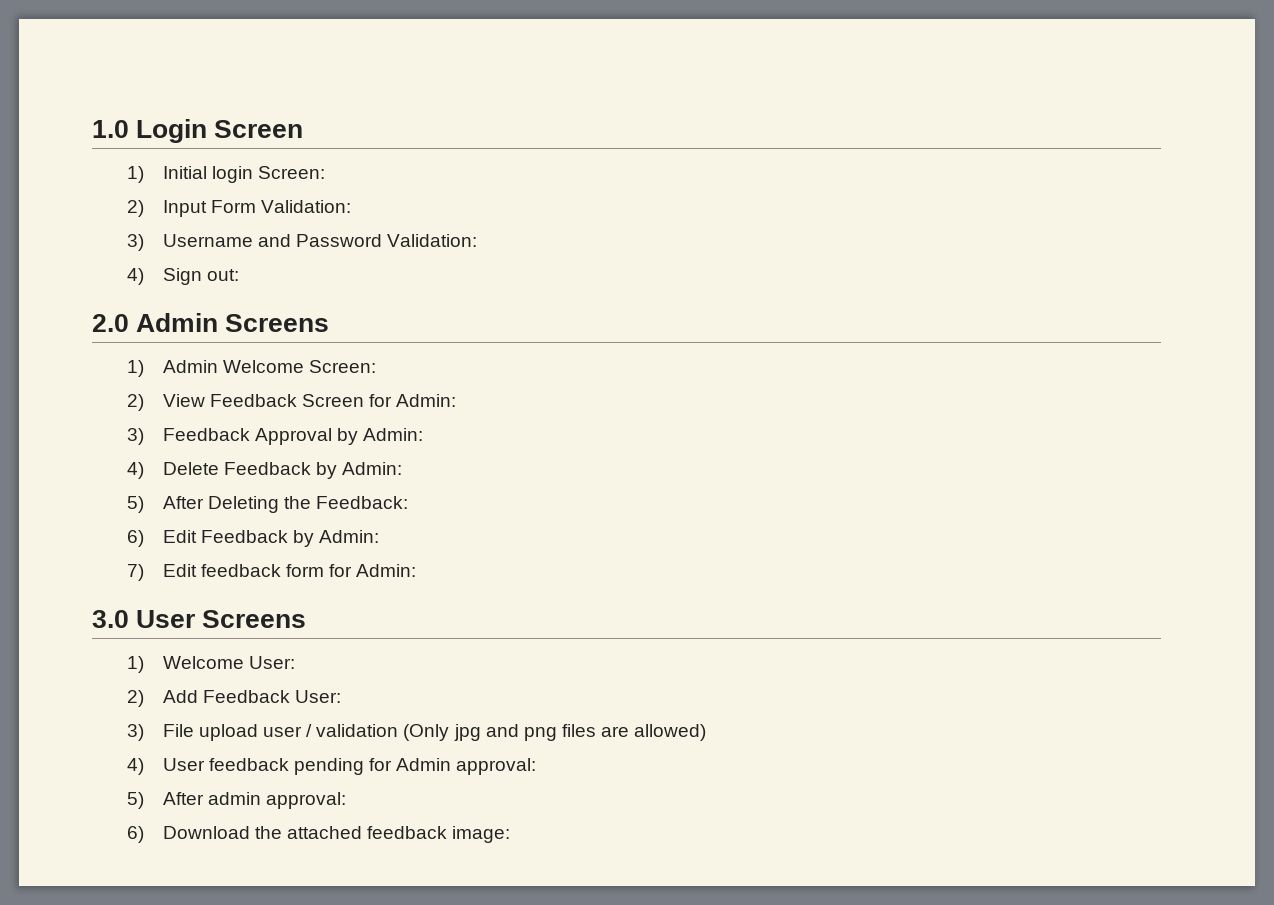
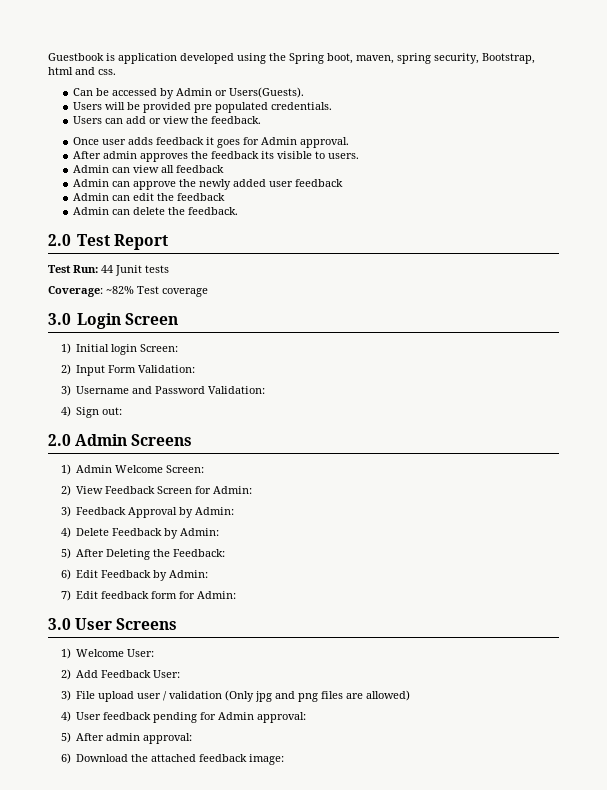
[92,120,129,138] 1.0 -> [48,53,535,64] [48,67,116,75] [72,87,304,99] [72,102,332,113] [72,116,261,124] [72,137,349,148] [72,151,359,162] [72,165,224,173] [72,179,343,190] [72,193,225,201] [72,207,238,215] [48,234,168,250] [48,265,169,276] [48,286,208,297] [48,313,71,325] Guestbook is application developed using the Spring boot, maven, spring security, Bootstrap, html and css. // Can be accessed by Admin or Users(Guests). // Users will be provided pre populated credentials. // Users can add or view the feedback. // Once user adds feedback it goes for Admin approval. // After admin approves the feedback its visible to users. // Admin can view all feedback // Admin can approve the newly added user feedback // Admin can edit the feedback // Admin can delete the feedback. // 2.0 Test Report // Test Run: 44 Junit tests // Coverage: ~82% Test coverage // 3.0

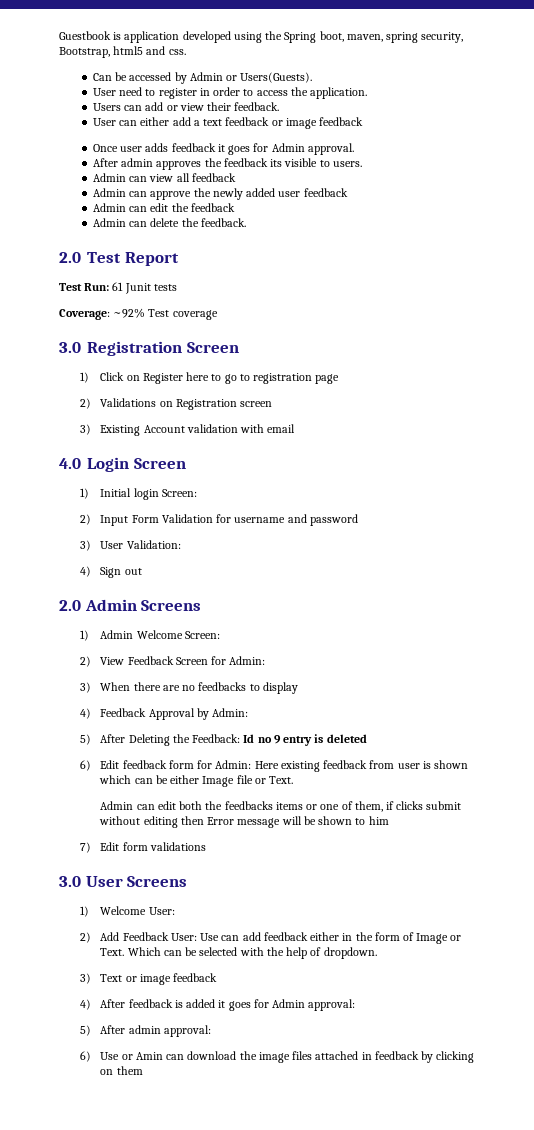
[48,67,73,75] html -> [113,46,144,55] html5
[72,102,332,113] Users will be provided pre populated credentials. -> [92,87,368,99] User need to register in order to access the application.
[190,116,261,124] the feedback. -> [207,102,280,111] [92,117,364,129] their feedback. // User can either add a text feedback or image feedback
[101,265,113,273] 44 -> [112,282,124,291] 61
[106,286,134,294] ~82% -> [113,308,146,318] ~92%
(71, 319) none -> [87,341,239,356] [79,372,340,384] [79,398,273,410] [79,424,296,436] [59,458,81,469] Registration Screen // 1) Click on Register here to go to registration page // 2) Validations on Registration screen // 3) Existing Account validation with email // 4.0
[138,365,196,373] [60,385,206,396] Validation: // 3) Username and Password -> [161,514,358,526] [79,540,124,551] Validation for username and password // 3) User
[102,407,123,415] out: -> [124,568,142,575] out
(71, 511) none -> [100,682,298,694] [79,708,91,719] When there are no feedbacks to display // 4)
[60,527,220,539] // 4) Delete Feedback by Admin: -> (249, 712) none
[60,569,209,581] [60,590,71,601] // 6) Edit Feedback by Admin: // 7) -> [243,734,367,746] [79,760,91,771] Id no 9 entry is deleted // 6)
(237, 595) none -> [254,760,468,772] [99,775,294,787] [100,801,462,812] [99,816,389,828] [79,842,206,853] Here existing feedback from user is shown which can be either Image file or Text. // Admin can edit both the feedbacks items or one of them, if clicks submit without editing then Error message will be shown to him // 7) Edit form validations
[60,690,411,702] [60,711,198,723] // 3) File upload user / validation (Only jpg and png files are allowed) // 4) User feedback pending -> [200,932,462,944] [100,947,377,959] [79,973,218,985] [79,999,251,1011] Use can add feedback either in the form of Image or Text. Which can be selected with the help of dropdown. // 3) Text or image feedback // 4) After feedback is added it goes
[76,754,285,765] Download the attached feedback image: -> [100,1051,475,1063] [100,1066,143,1075] Use or Amin can download the image files attached in feedback by clicking on them

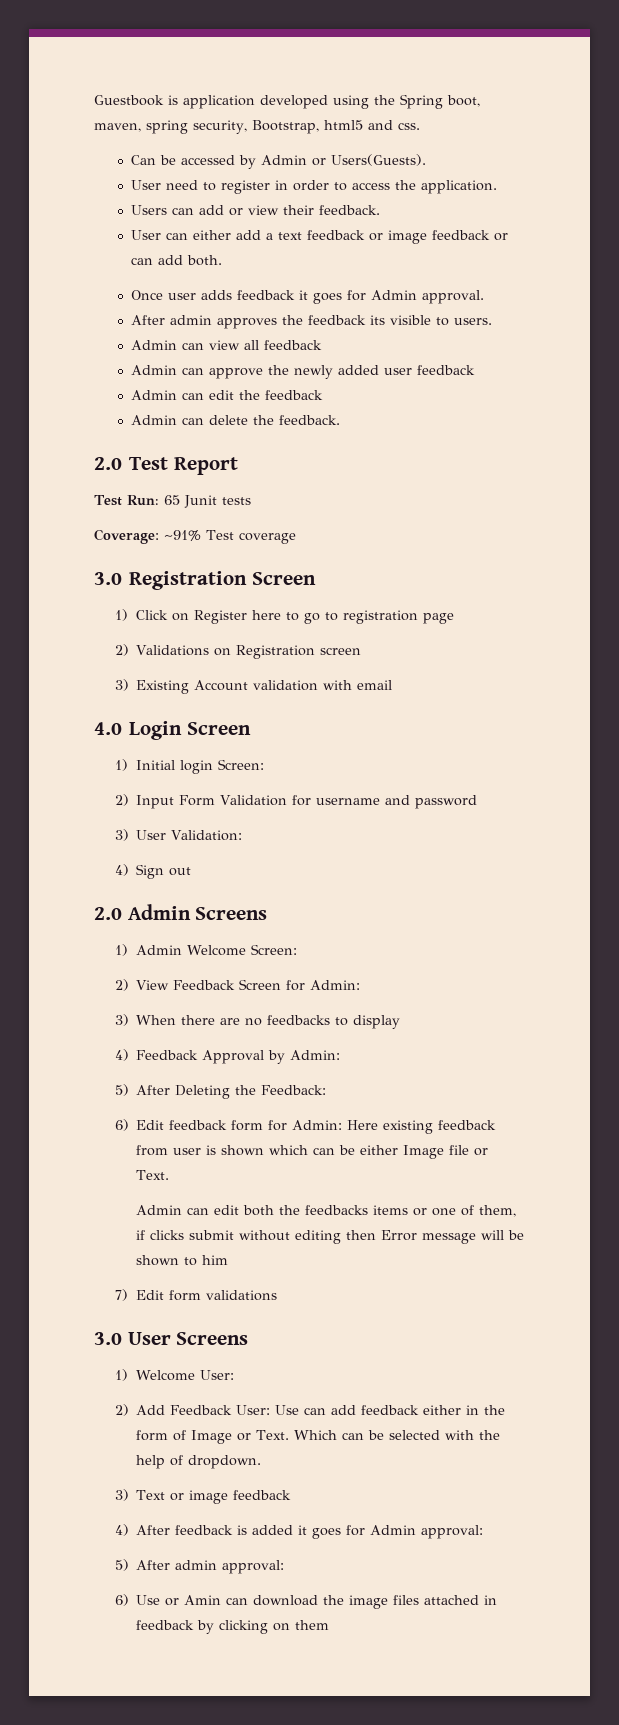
(364, 121) none -> [493,233,508,241] [130,255,222,266] or can add both.
[112,282,124,291] 61 -> [163,495,180,505] 65
[113,308,146,318] ~92% -> [164,530,201,541] ~91%
[243,734,367,746] Id no 9 entry is deleted -> (327, 1090) none

